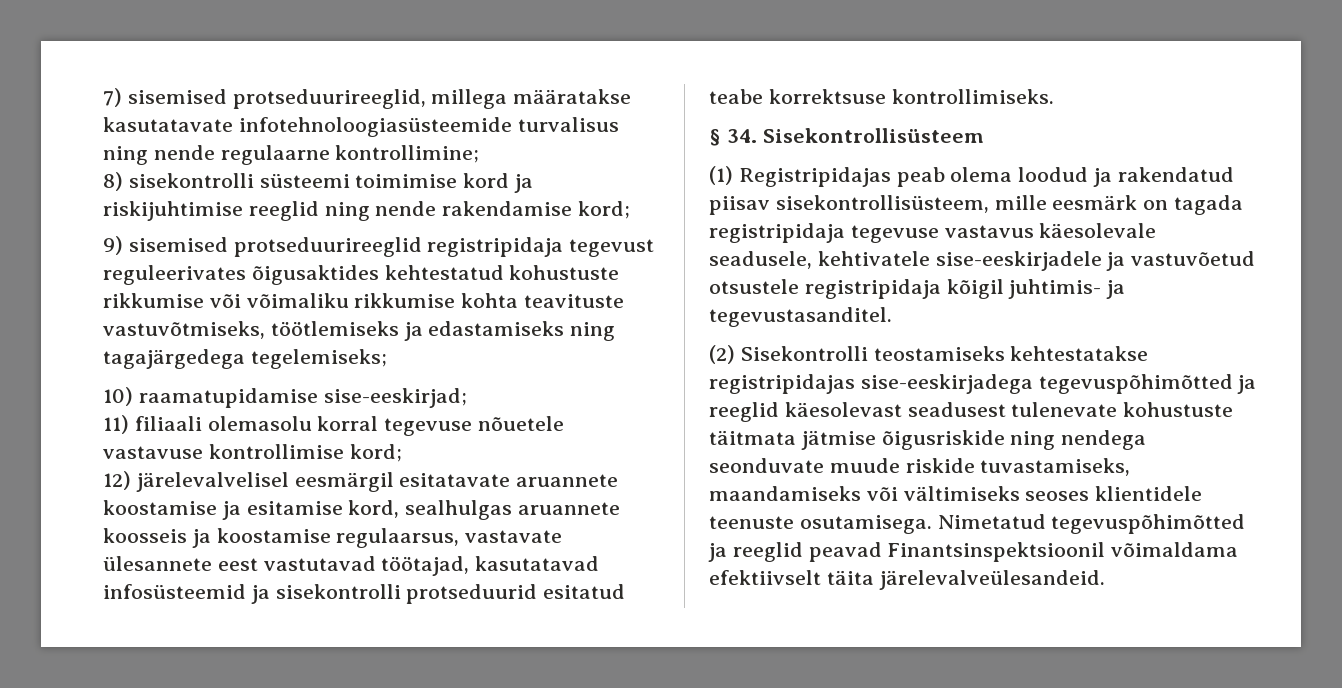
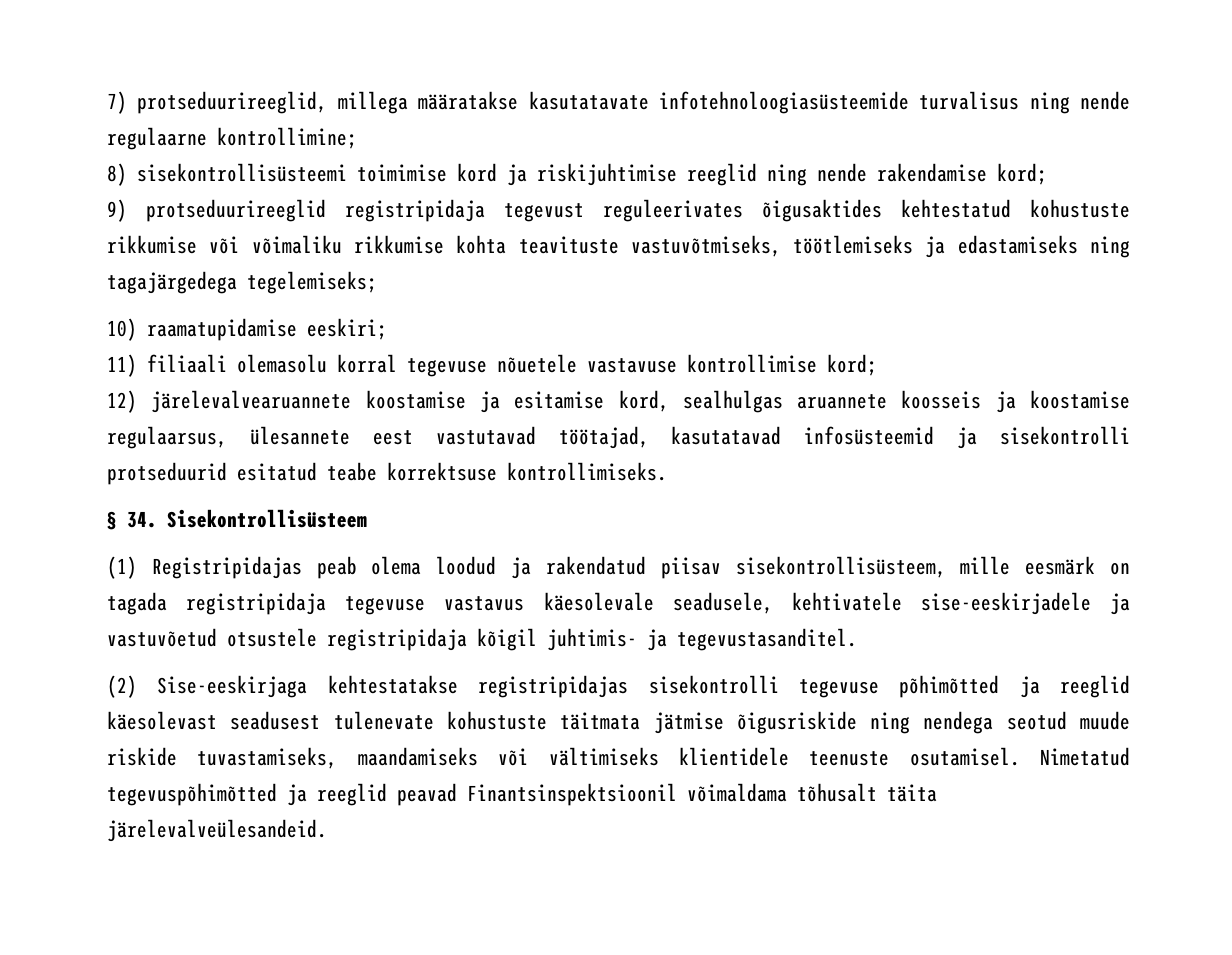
[127,89,227,104] sisemised -> (127, 102) none
[128,173,350,188] sisekontrolli süsteemi -> [137,163,347,182] sisekontrollisüsteemi
[128,237,228,252] sisemised -> (127, 210) none
[323,388,467,408] sise-eeskirjad; -> [307,318,387,340] eeskiri;
[135,472,619,492] järelevalvelisel eesmärgil esitatavate aruannete -> [151,390,352,413] järelevalvearuannete
[465,530,563,543] vastavate -> (227, 437) none
[740,346,1149,361] [709,374,1233,394] Sisekontrolli teostamiseks kehtestatakse registripidajas sise-eeskirjadega tegevuspõhimõtted -> [157,675,1000,698] Sise-eeskirjaga kehtestatakse registripidajas sisekontrolli tegevuse põhimõtted
[709,458,824,473] seonduvate -> [1006,711,1067,730] seotud
[1025,491,1090,501] seoses -> (659, 756) none
[799,515,932,534] osutamisega. -> [909,747,1020,766] osutamisel.
[709,570,821,585] efektiivselt -> [797,783,877,802] tõhusalt

